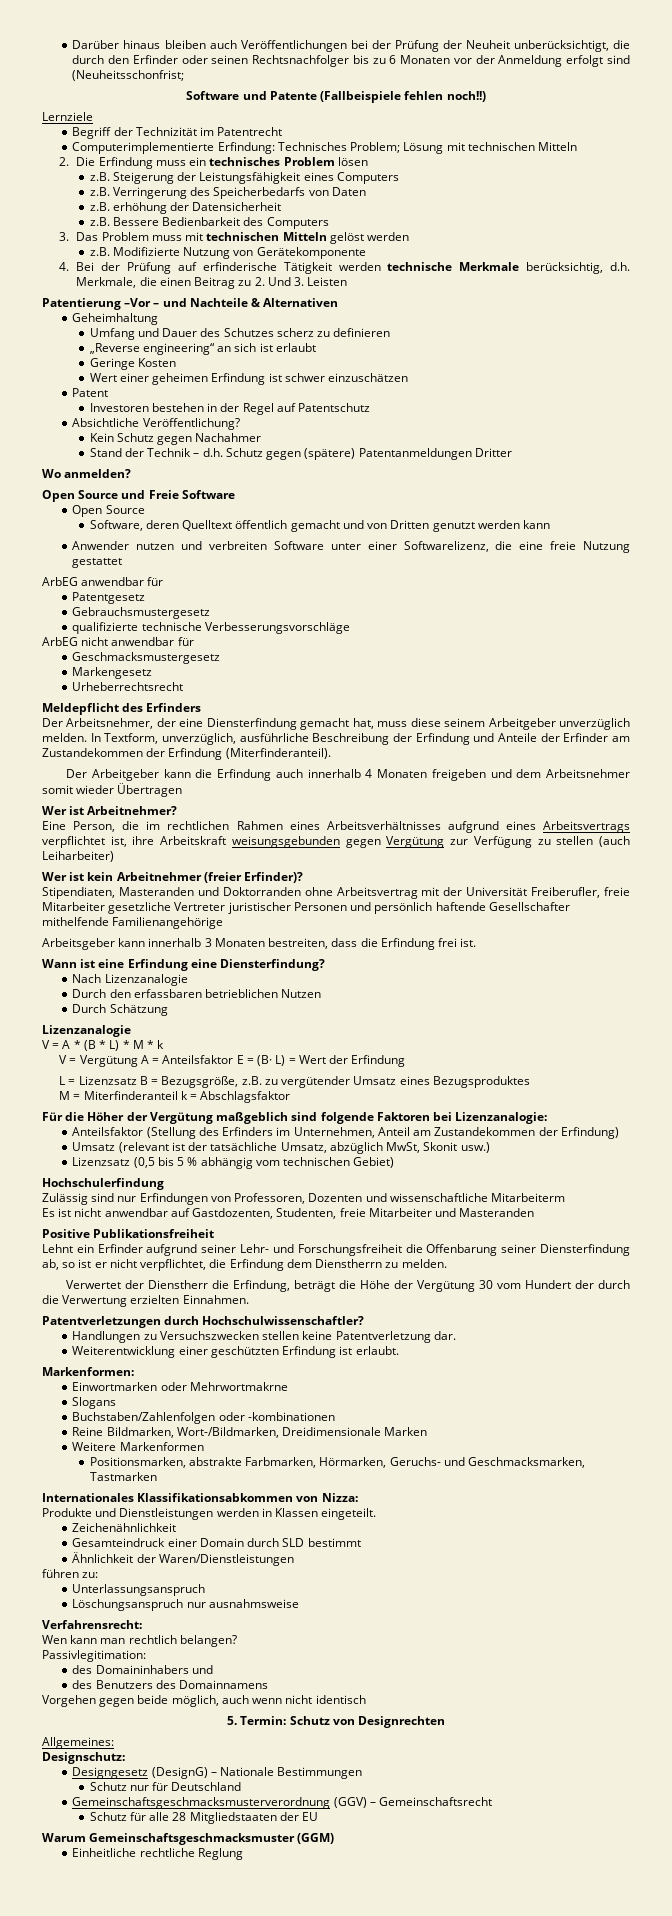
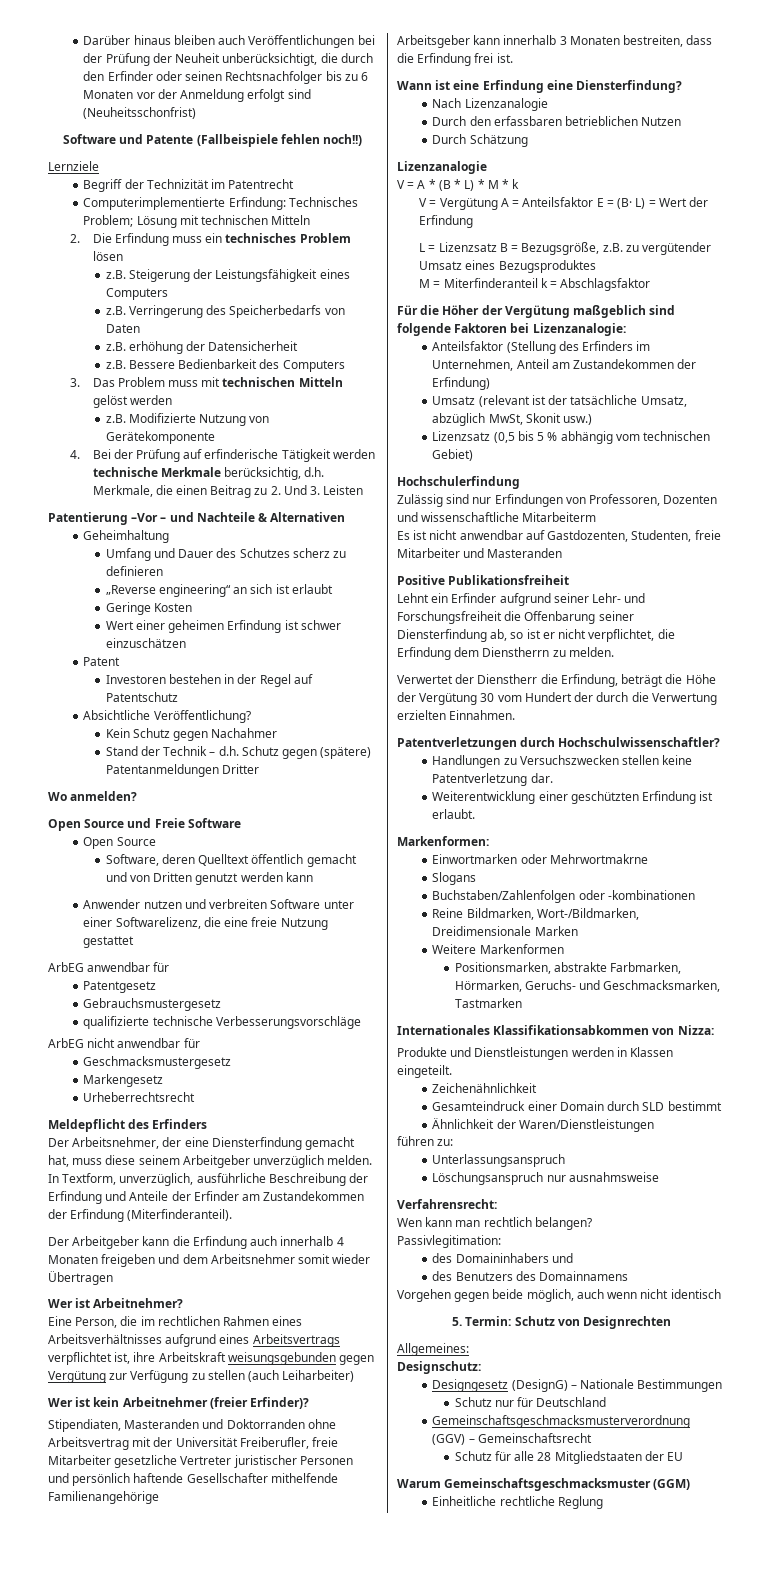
[72,70,185,81] (Neuheitsschonfrist; -> [83,107,197,119] (Neuheitsschonfrist)

